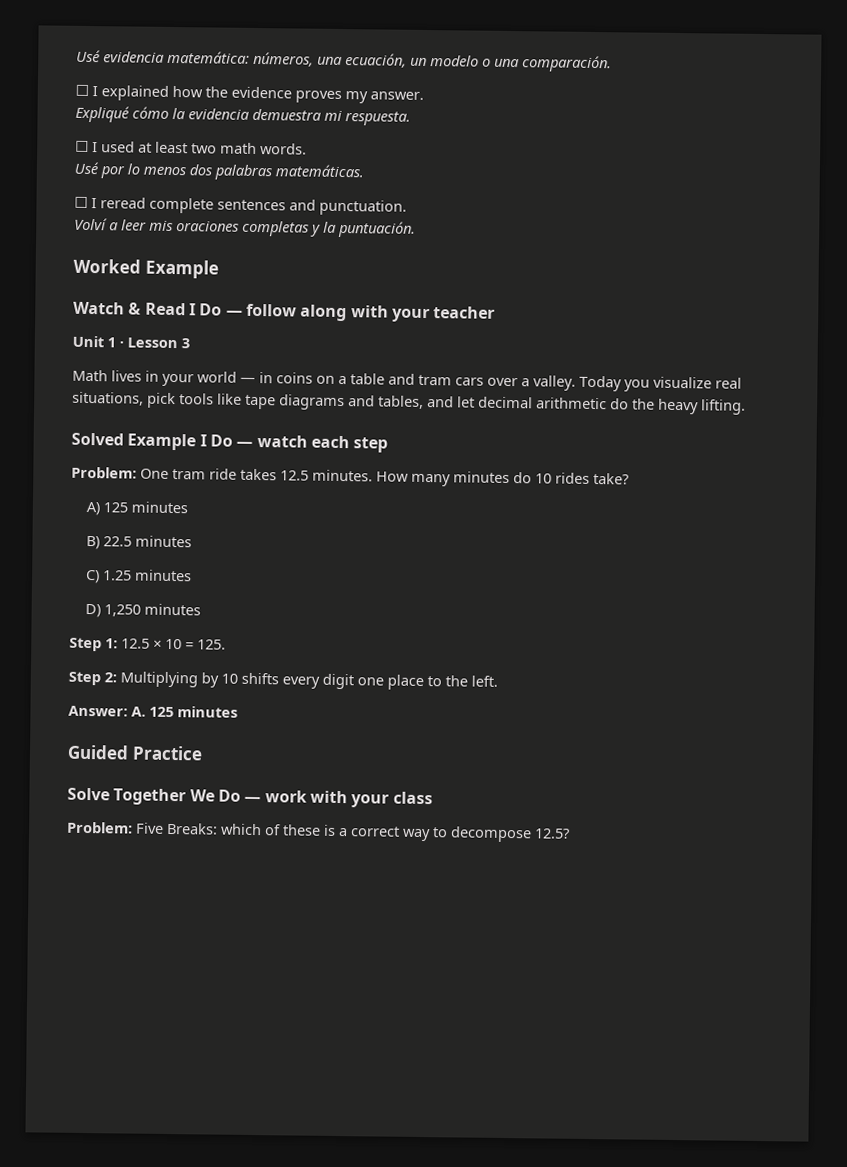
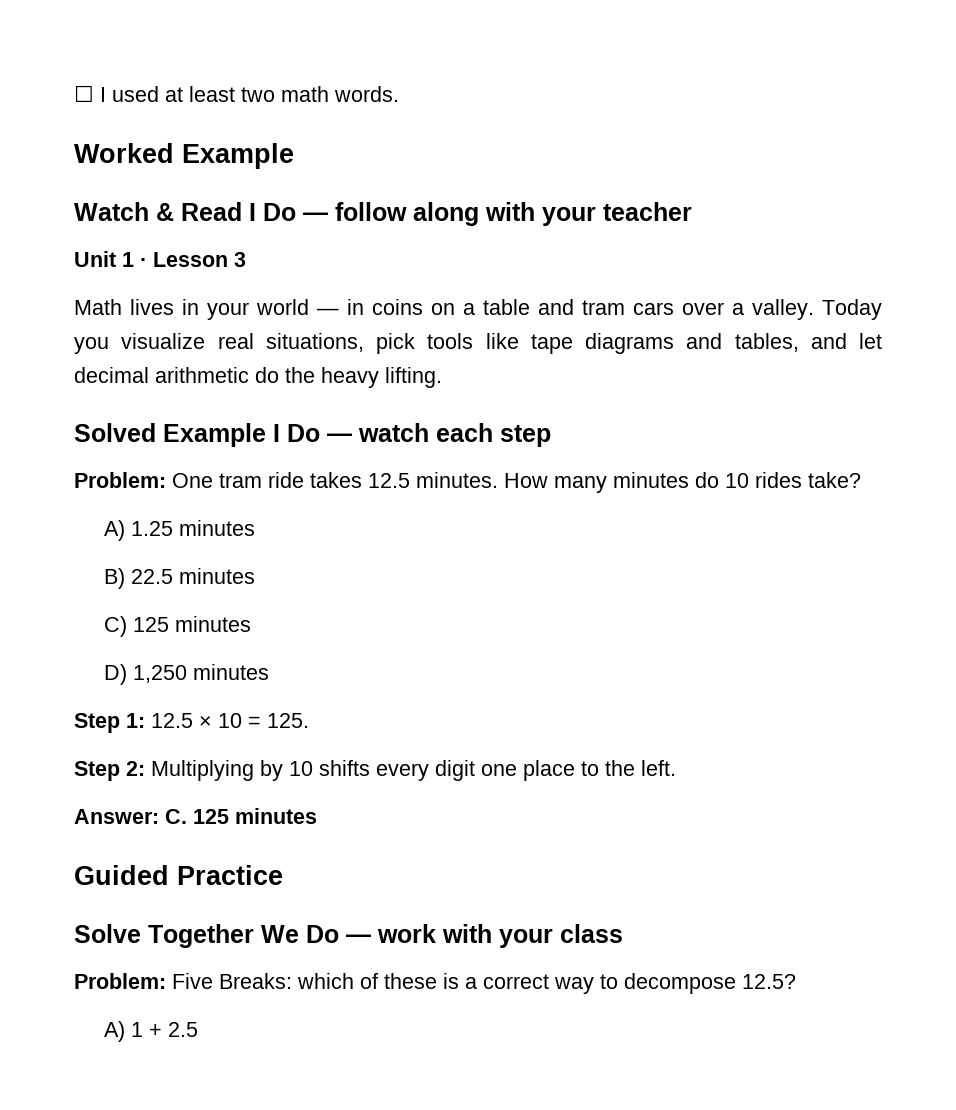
[76,49,612,73] [75,84,424,104] [75,105,411,126] Usé evidencia matemática: números, una ecuación, un modelo o una comparación. // ☐ I explained how the evidence proves my answer. // Expliqué cómo la evidencia demuestra mi respuesta. // -> (74, 93) none
[74,161,364,181] [74,196,407,216] [74,217,416,238] // Usé por lo menos dos palabras matemáticas. // ☐ I reread complete sentences and punctuation. // Volví a leer mis oraciones completas y la puntuación. -> (399, 94) none
[103,502,129,513] 125 -> [130,521,173,536] 1.25
[103,570,133,581] 1.25 -> [132,617,169,632] 125
[131,706,146,717] A. -> [165,809,187,824] C.
(570, 833) none -> [103,1021,198,1042] // A) 1 + 2.5

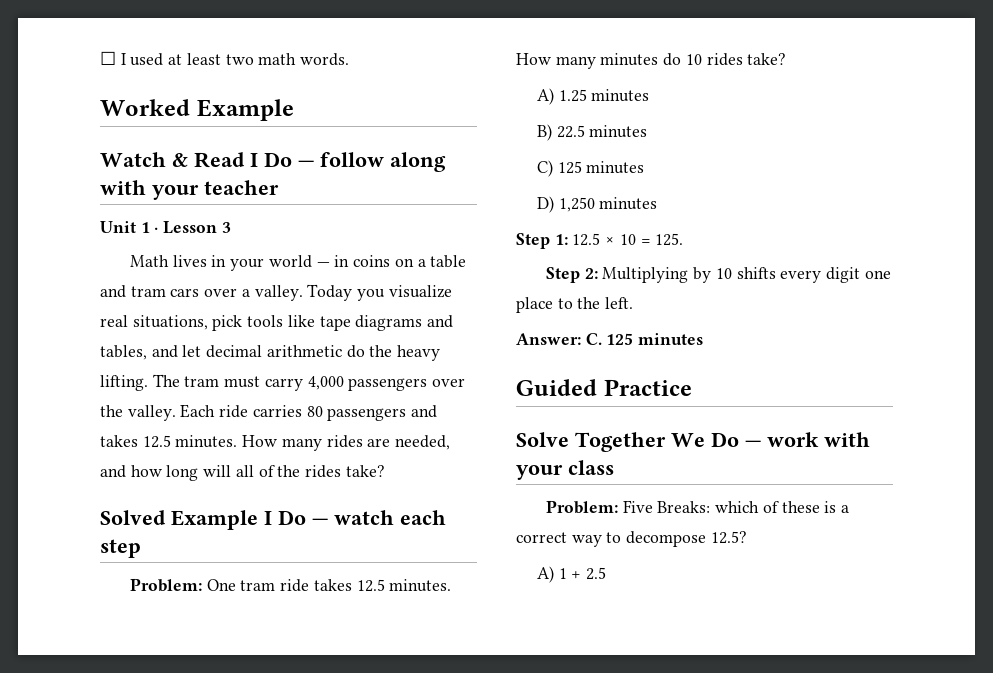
(442, 377) none -> [152,374,466,391] [100,404,438,421] [100,435,451,451] [100,465,385,481] The tram must carry 4,000 passengers over the valley. Each ride carries 80 passengers and takes 12.5 minutes. How many rides are needed, and how long will all of the rides take?

